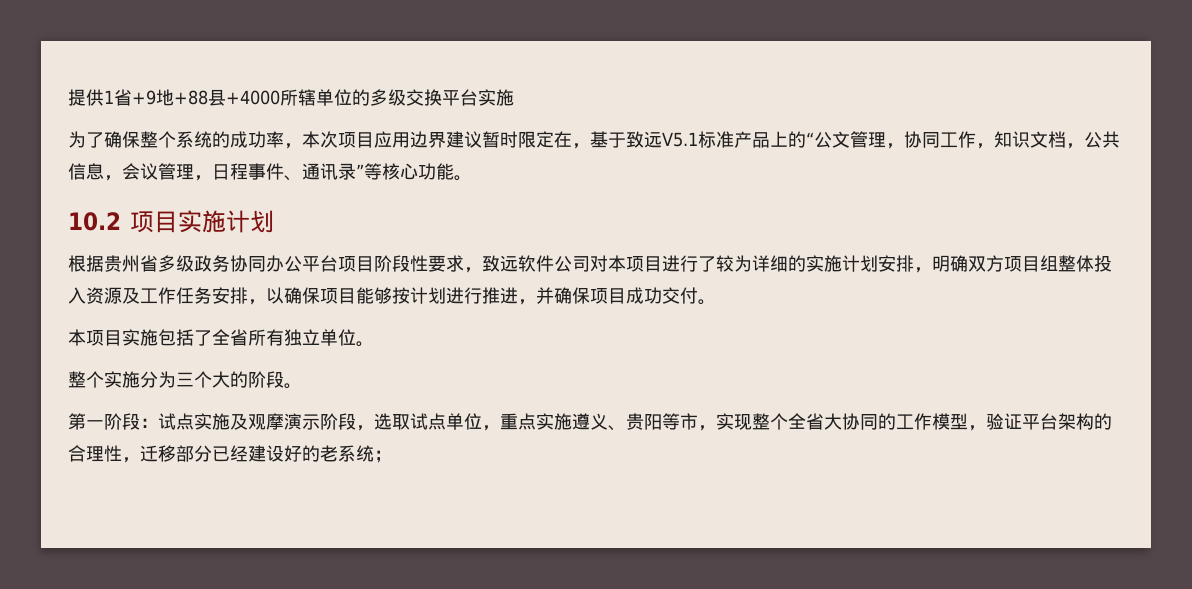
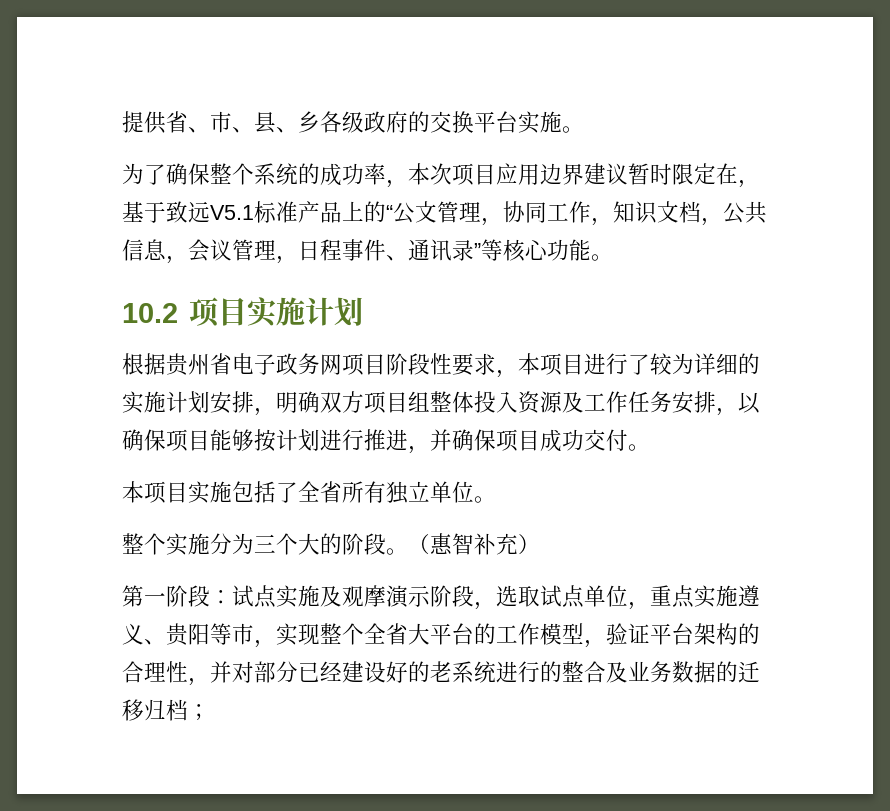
[104,89,406,106] 1省+9地+88县+4000所辖单位的多级 -> [166,111,430,134] 省、市、县、乡各级政府的
(514, 97) none -> [562,126,584,133] 。
[158,255,338,272] 多级政务协同办公平台 -> [232,353,342,375] 电子政务网
[482,255,608,272] 致远软件公司对 -> (518, 374) none
(302, 386) none -> [408,533,540,555] （惠智补充）
[842,413,878,430] 协同 -> [430,623,474,645] 平台
[140,445,176,462] 迁移 -> [210,661,254,683] 并对
(374, 453) none -> [496,661,760,683] [122,699,188,721] 进行的整合及业务数据的迁移归档

